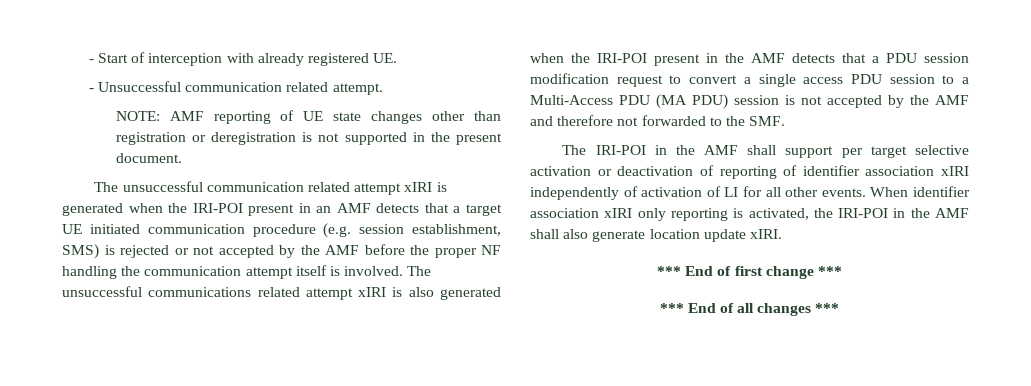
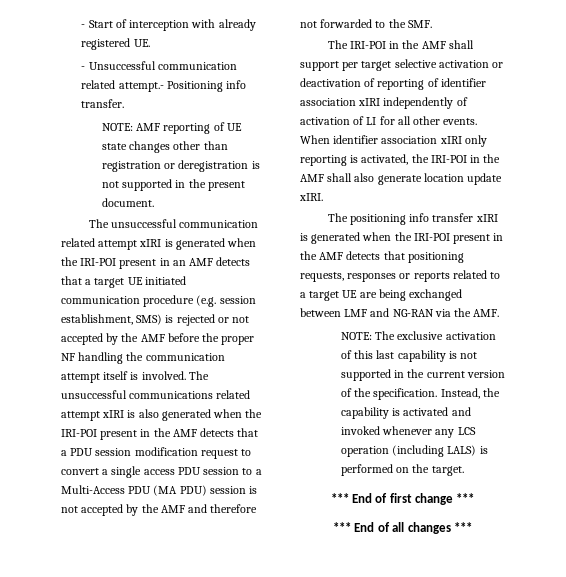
[332,83,383,95] attempt. -> [118,80,247,92] [81,99,125,108] attempt.- Positioning info transfer.
(782, 234) none -> [327,213,498,225] [300,232,504,244] [300,251,464,263] [300,270,501,282] [300,289,463,301] [300,308,500,317] [340,331,496,340] [340,350,478,362] [340,369,505,381] [340,388,500,400] [340,407,471,419] [340,426,476,438] [340,445,488,457] [340,464,464,476] // The positioning info transfer xIRI is generated when the IRI-POI present in the AMF detects that positioning requests, responses or reports related to a target UE are being exchanged between LMF and NG-RAN via the AMF. // NOTE: The exclusive activation of this last capability is not supported in the current version of the specification. Instead, the capability is activated and invoked whenever any LCS operation (including LALS) is performed on the target.

